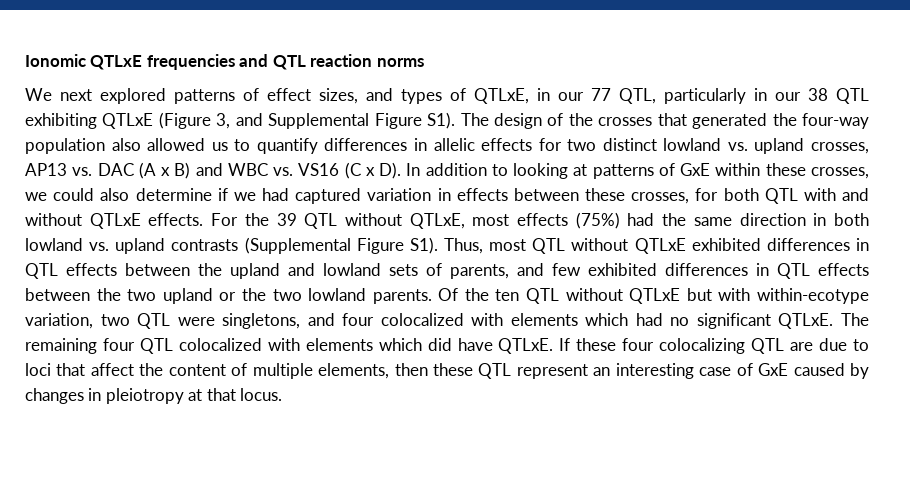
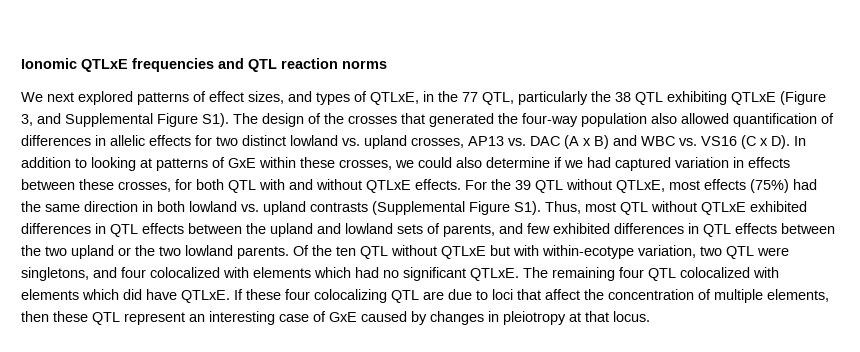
[558,92,584,101] our -> [438,91,458,102] the
[754,88,801,101] in our -> [591,91,611,102] the
[211,138,318,154] us to quantify -> [733,113,834,127] quantification of
[168,364,226,376] content -> [608,289,694,300] concentration

